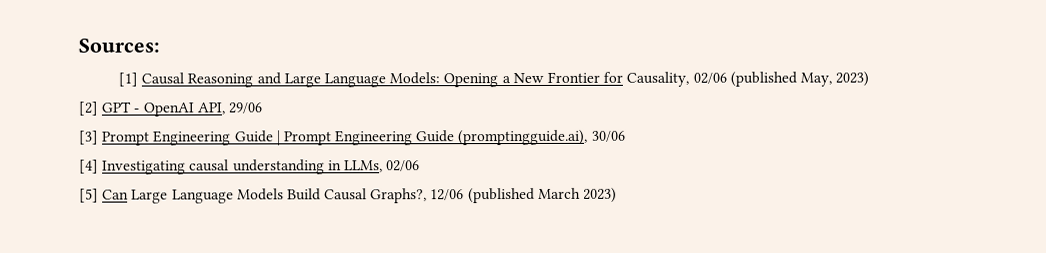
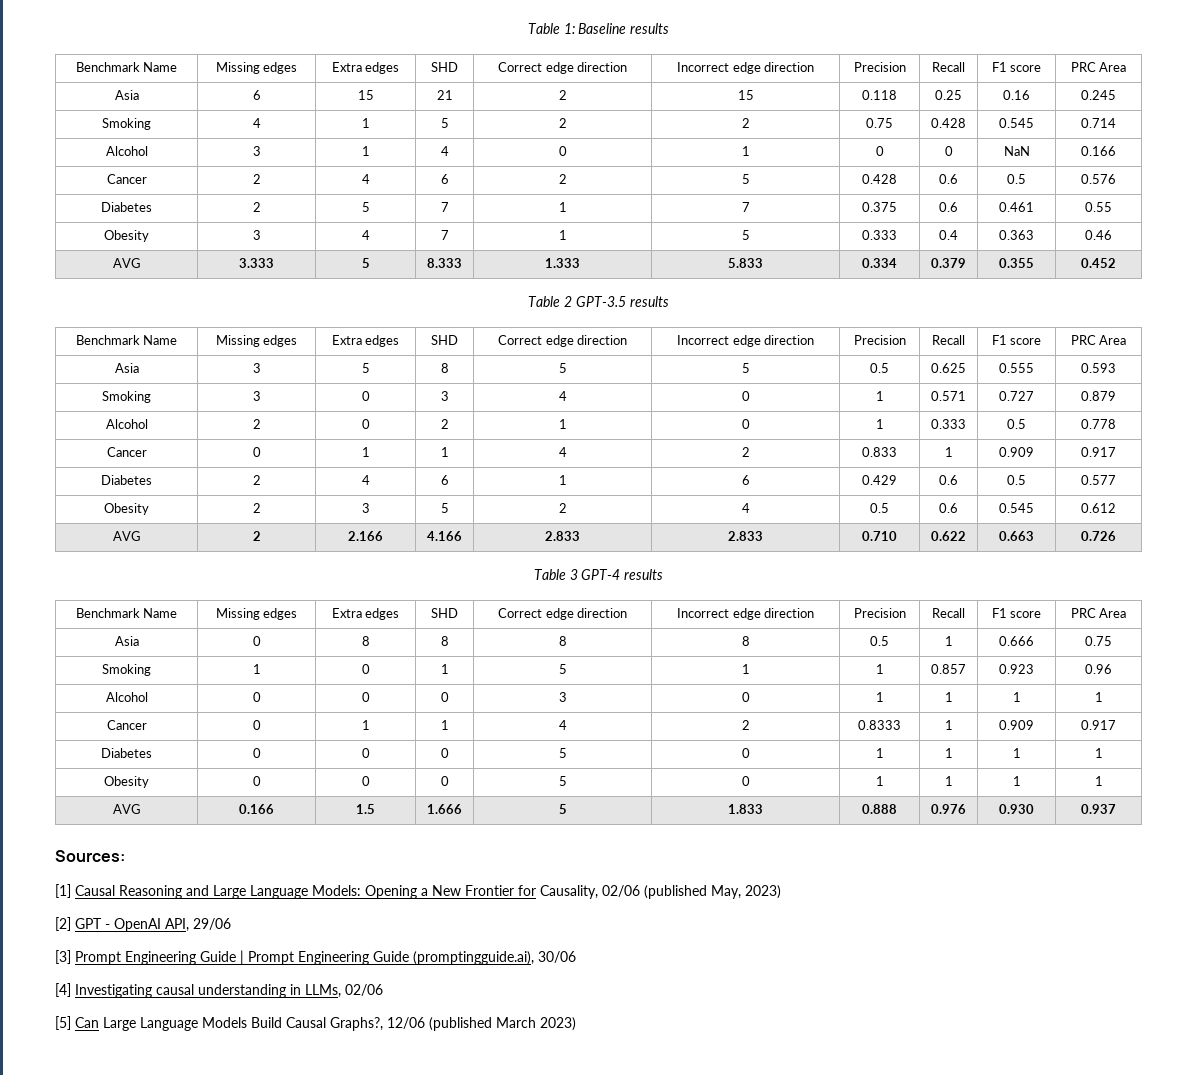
(78, 45) none -> [527,23,670,34] [75,62,178,72] [215,62,298,74] [331,62,400,74] [431,62,458,72] [498,62,627,74] [677,62,814,74] [853,62,906,72] [932,62,965,72] [991,62,1042,72] [1070,62,1127,72] [114,90,139,100] [252,90,261,100] [357,90,374,100] [436,90,453,100] [558,90,567,100] [737,90,754,100] [862,90,897,100] [935,90,962,100] [1003,90,1030,100] [1081,90,1116,100] [102,118,151,130] [252,118,261,128] [361,118,370,128] [440,118,449,128] [558,118,567,128] [741,118,750,128] [866,118,893,128] [931,118,966,128] [999,118,1034,128] [1081,118,1116,128] [105,146,148,156] [252,146,261,156] [361,146,370,156] [440,146,449,156] [558,146,567,156] [741,146,750,156] [875,146,884,156] [944,146,953,156] [1003,146,1030,156] [1081,146,1116,156] [106,174,147,184] [252,174,261,184] [361,174,370,184] [440,174,449,184] [558,174,567,184] [741,174,750,184] [862,174,897,184] [939,174,958,184] [1007,174,1026,184] [1081,174,1116,184] [101,202,152,212] [252,202,261,212] [361,202,370,212] [440,202,449,212] [558,202,567,212] [741,202,750,212] [862,202,897,212] [939,202,958,212] [999,202,1034,212] [1085,202,1112,212] [104,230,149,242] [252,230,261,240] [361,230,370,240] [440,230,449,240] [558,230,567,240] [741,230,750,240] [862,230,897,240] [939,230,958,240] [999,230,1034,240] [1085,230,1112,240] [112,258,141,268] [239,258,274,268] [361,258,370,268] [427,258,462,268] [545,258,580,268] [728,258,763,268] [862,258,897,268] [931,258,966,268] [999,258,1034,268] [1081,258,1116,268] [528,296,669,307] [75,335,178,345] [215,335,298,347] [331,335,400,347] [431,335,458,345] [498,335,627,347] [677,335,814,347] [853,335,906,345] [932,335,965,345] [991,335,1042,345] [1070,335,1127,345] [114,363,139,373] [252,363,261,373] [361,363,370,373] [440,363,449,373] [558,363,567,373] [741,363,750,373] [870,363,889,373] [931,363,966,373] [999,363,1034,373] [1081,363,1116,373] [102,391,151,403] [252,391,261,401] [361,391,370,401] [440,391,449,401] [558,391,567,401] [741,391,750,401] [875,391,884,401] [931,391,966,401] [999,391,1034,401] [1081,391,1116,401] [105,419,148,429] [252,419,261,429] [361,419,370,429] [440,419,449,429] [558,419,567,429] [741,419,750,429] [875,419,884,429] [931,419,966,429] [1007,419,1026,429] [1081,419,1116,429] [106,447,147,457] [252,447,261,457] [361,447,370,457] [440,447,449,457] [558,447,567,457] [741,447,750,457] [862,447,897,457] [944,447,953,457] [999,447,1034,457] [1081,447,1116,457] [101,475,152,485] [252,475,261,485] [361,475,370,485] [440,475,449,485] [558,475,567,485] [741,475,750,485] [862,475,897,485] [939,475,958,485] [1007,475,1026,485] [1081,475,1116,485] [104,503,149,515] [252,503,261,513] [361,503,370,513] [440,503,449,513] [558,503,567,513] [741,503,750,513] [870,503,889,513] [939,503,958,513] [999,503,1034,513] [1081,503,1116,513] [112,531,141,541] [252,531,261,541] [348,531,383,541] [427,531,462,541] [545,531,580,541] [728,531,763,541] [862,531,897,541] [931,531,966,541] [999,531,1034,541] [1081,531,1116,541] [533,569,664,580] [75,608,178,618] [215,608,298,620] [331,608,400,620] [431,608,458,618] [498,608,627,620] [677,608,814,620] [853,608,906,618] [932,608,965,618] [991,608,1042,618] [1070,608,1127,618] [114,636,139,646] [252,636,261,646] [361,636,370,646] [440,636,449,646] [558,636,567,646] [741,636,750,646] [870,636,889,646] [944,636,953,646] [999,636,1034,646] [1085,636,1112,646] [102,664,151,676] [252,664,261,674] [361,664,370,674] [440,664,449,674] [558,664,567,674] [741,664,750,674] [875,664,884,674] [931,664,966,674] [999,664,1034,674] [1085,664,1112,674] [105,692,148,702] [252,692,261,702] [361,692,370,702] [440,692,449,702] [558,692,567,702] [741,692,750,702] [875,692,884,702] [944,692,953,702] [1012,692,1021,702] [1094,692,1103,702] [106,720,147,730] [252,720,261,730] [361,720,370,730] [440,720,449,730] [558,720,567,730] [741,720,750,730] [858,720,901,730] [944,720,953,730] [999,720,1034,730] [1081,720,1116,730] [101,748,152,758] [252,748,261,758] [361,748,370,758] [440,748,449,758] [558,748,567,758] [741,748,750,758] [875,748,884,758] [944,748,953,758] [1012,748,1021,758] [1094,748,1103,758] [104,776,149,788] [252,776,261,786] [361,776,370,786] [440,776,449,786] [558,776,567,786] [741,776,750,786] [875,776,884,786] [944,776,953,786] [1012,776,1021,786] [1094,776,1103,786] [112,804,141,814] [239,804,274,814] [356,804,375,814] [427,804,462,814] [558,804,567,814] [728,804,763,814] [862,804,897,814] [931,804,966,814] [999,804,1034,814] [1081,804,1116,814] Table 1: Baseline results // Benchmark Name | Missing edges | Extra edges | SHD | Correct edge direction | Incorrect edge direction | Precision | Recall | F1 score | PRC Area // Asia | 6 | 15 | 21 | 2 | 15 | 0.118 | 0.25 | 0.16 | 0.245 // Smoking | 4 | 1 | 5 | 2 | 2 | 0.75 | 0.428 | 0.545 | 0.714 // Alcohol | 3 | 1 | 4 | 0 | 1 | 0 | 0 | NaN | 0.166 // Cancer | 2 | 4 | 6 | 2 | 5 | 0.428 | 0.6 | 0.5 | 0.576 // Diabetes | 2 | 5 | 7 | 1 | 7 | 0.375 | 0.6 | 0.461 | 0.55 // Obesity | 3 | 4 | 7 | 1 | 5 | 0.333 | 0.4 | 0.363 | 0.46 // AVG | 3.333 | 5 | 8.333 | 1.333 | 5.833 | 0.334 | 0.379 | 0.355 | 0.452 // Table 2 GPT-3.5 results // Benchmark Name | Missing edges | Extra edges | SHD | Correct edge direction | Incorrect edge direction | Precision | Recall | F1 score | PRC Area // Asia | 3 | 5 | 8 | 5 | 5 | 0.5 | 0.625 | 0.555 | 0.593 // Smoking | 3 | 0 | 3 | 4 | 0 | 1 | 0.571 | 0.727 | 0.879 // Alcohol | 2 | 0 | 2 | 1 | 0 | 1 | 0.333 | 0.5 | 0.778 // Cancer | 0 | 1 | 1 | 4 | 2 | 0.833 | 1 | 0.909 | 0.917 // Diabetes | 2 | 4 | 6 | 1 | 6 | 0.429 | 0.6 | 0.5 | 0.577 // Obesity | 2 | 3 | 5 | 2 | 4 | 0.5 | 0.6 | 0.545 | 0.612 // AVG | 2 | 2.166 | 4.166 | 2.833 | 2.833 | 0.710 | 0.622 | 0.663 | 0.726 // Table 3 GPT-4 results // Benchmark Name | Missing edges | Extra edges | SHD | Correct edge direction | Incorrect edge direction | Precision | Recall | F1 score | PRC Area // Asia | 0 | 8 | 8 | 8 | 8 | 0.5 | 1 | 0.666 | 0.75 // Smoking | 1 | 0 | 1 | 5 | 1 | 1 | 0.857 | 0.923 | 0.96 // Alcohol | 0 | 0 | 0 | 3 | 0 | 1 | 1 | 1 | 1 // Cancer | 0 | 1 | 1 | 4 | 2 | 0.8333 | 1 | 0.909 | 0.917 // Diabetes | 0 | 0 | 0 | 5 | 0 | 1 | 1 | 1 | 1 // Obesity | 0 | 0 | 0 | 5 | 0 | 1 | 1 | 1 | 1 // AVG | 0.166 | 1.5 | 1.666 | 5 | 1.833 | 0.888 | 0.976 | 0.930 | 0.937 //

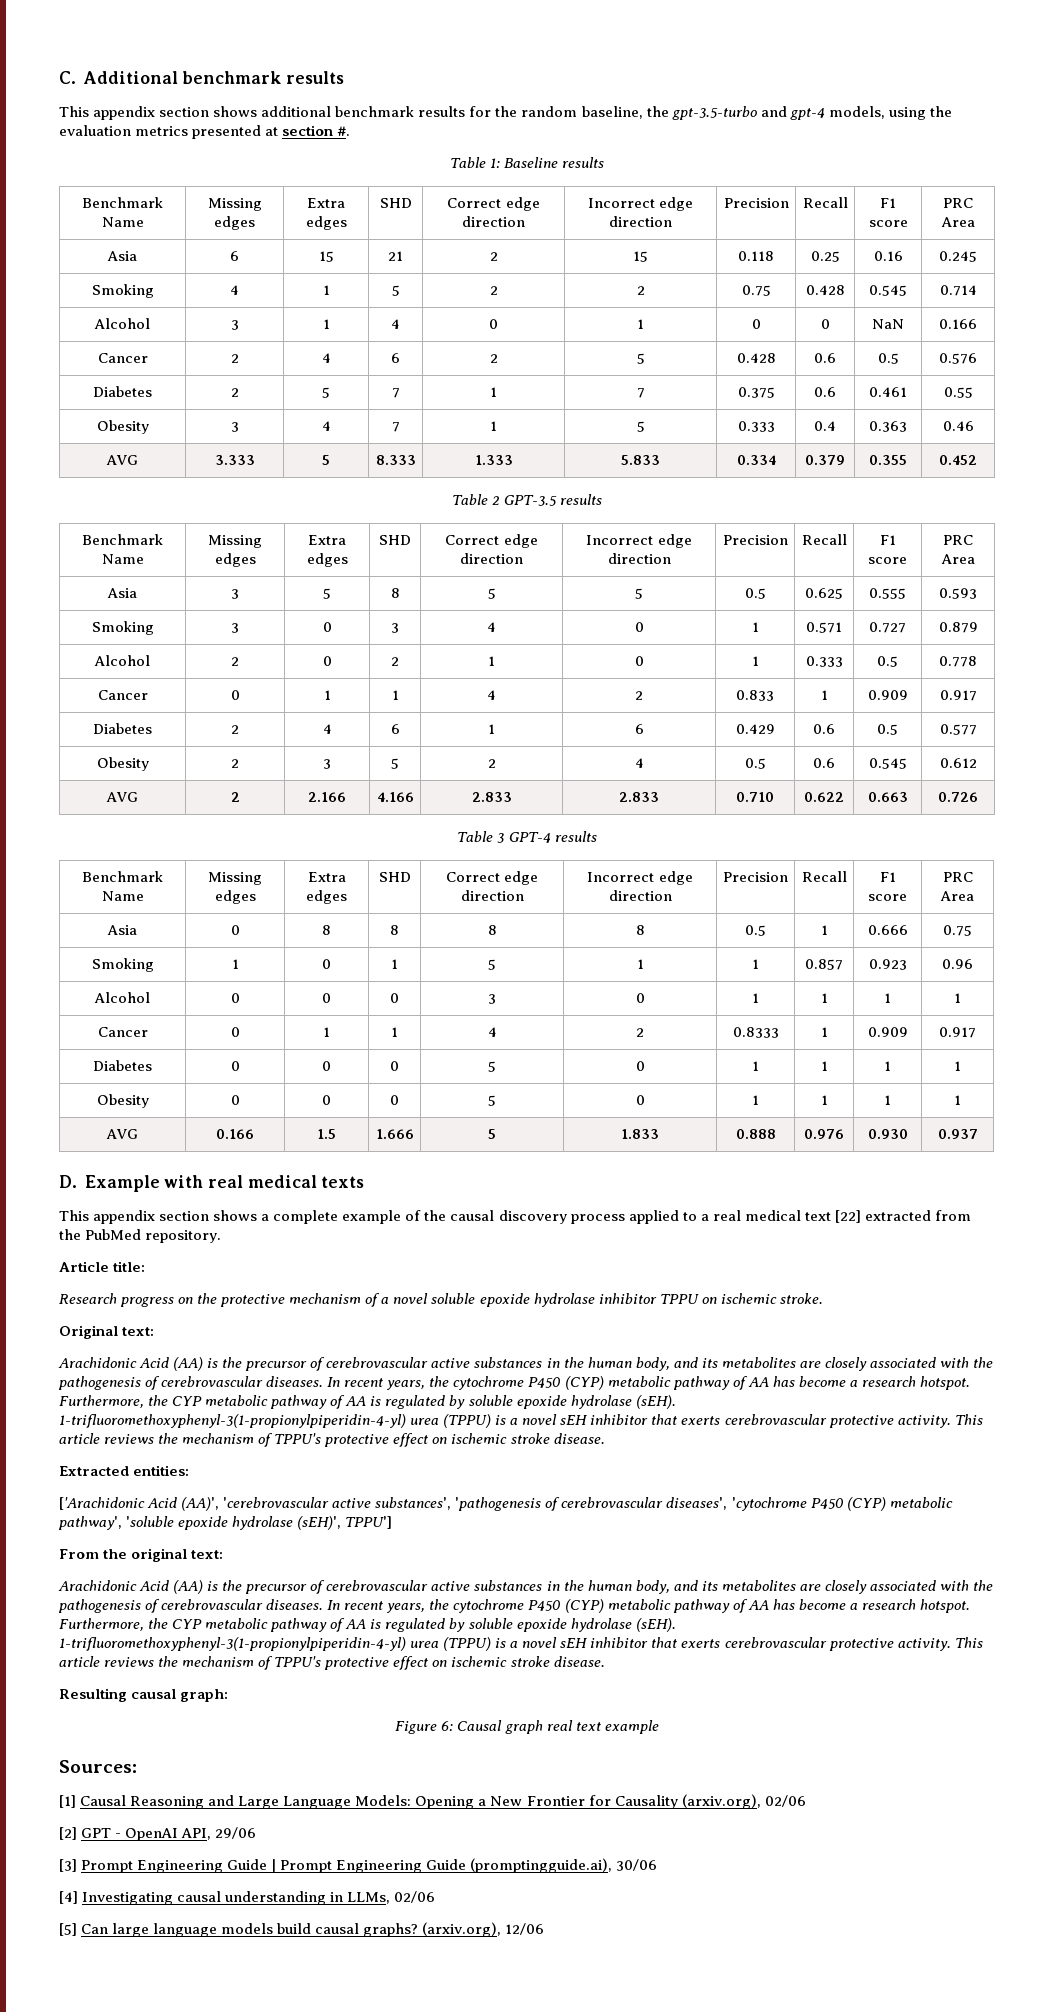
(527, 28) none -> [59,71,344,84] [59,106,952,120] [59,125,351,139] C. Additional benchmark results // This appendix section shows additional benchmark results for the random baseline, the gpt-3.5-turbo and gpt-4 models, using the evaluation metrics presented at section #. //
(1116, 809) none -> [59,1175,365,1192] [59,1210,971,1224] [59,1229,222,1243] [59,1261,146,1272] [59,1293,823,1307] [59,1325,155,1339] [58,1357,994,1371] [58,1376,970,1390] [59,1395,676,1409] [59,1414,983,1428] [59,1433,605,1447] [59,1465,190,1476] [59,1497,953,1511] [58,1516,393,1530] [59,1548,224,1562] [58,1580,994,1594] [58,1599,970,1613] [59,1618,676,1632] [59,1637,983,1651] [59,1656,605,1670] [59,1688,229,1702] [395,1720,659,1734] // D. Example with real medical texts // This appendix section shows a complete example of the causal discovery process applied to a real medical text [22] extracted from the PubMed repository. // Article title: // Research progress on the protective mechanism of a novel soluble epoxide hydrolase inhibitor TPPU on ischemic stroke. // Original text: // Arachidonic Acid (AA) is the precursor of cerebrovascular active substances in the human body, and its metabolites are closely associated with the pathogenesis of cerebrovascular diseases. In recent years, the cytochrome P450 (CYP) metabolic pathway of AA has become a research hotspot. Furthermore, the CYP metabolic pathway of AA is regulated by soluble epoxide hydrolase (sEH). 1-trifluoromethoxyphenyl-3(1-propionylpiperidin-4-yl) urea (TPPU) is a novel sEH inhibitor that exerts cerebrovascular protective activity. This article reviews the mechanism of TPPU's protective effect on ischemic stroke disease. // Extracted entities: // ['Arachidonic Acid (AA)', 'cerebrovascular active substances', 'pathogenesis of cerebrovascular diseases', 'cytochrome P450 (CYP) metabolic pathway', 'soluble epoxide hydrolase (sEH)', TPPU'] // From the original text: // Arachidonic Acid (AA) is the precursor of cerebrovascular active substances in the human body, and its metabolites are closely associated with the pathogenesis of cerebrovascular diseases. In recent years, the cytochrome P450 (CYP) metabolic pathway of AA has become a research hotspot. Furthermore, the CYP metabolic pathway of AA is regulated by soluble epoxide hydrolase (sEH). 1-trifluoromethoxyphenyl-3(1-propionylpiperidin-4-yl) urea (TPPU) is a novel sEH inhibitor that exerts cerebrovascular protective activity. This article reviews the mechanism of TPPU's protective effect on ischemic stroke disease. // Resulting causal graph: // Figure 6: Causal graph real text example
[540,885,781,899] Causality, 02/06 (published May, 2023) -> [614,1794,806,1809] Causality (arxiv.org), 02/06
[103,1017,576,1031] Large Language Models Build Causal Graphs?, 12/06 (published March 2023) -> [112,1922,545,1937] large language models build causal graphs? (arxiv.org), 12/06

